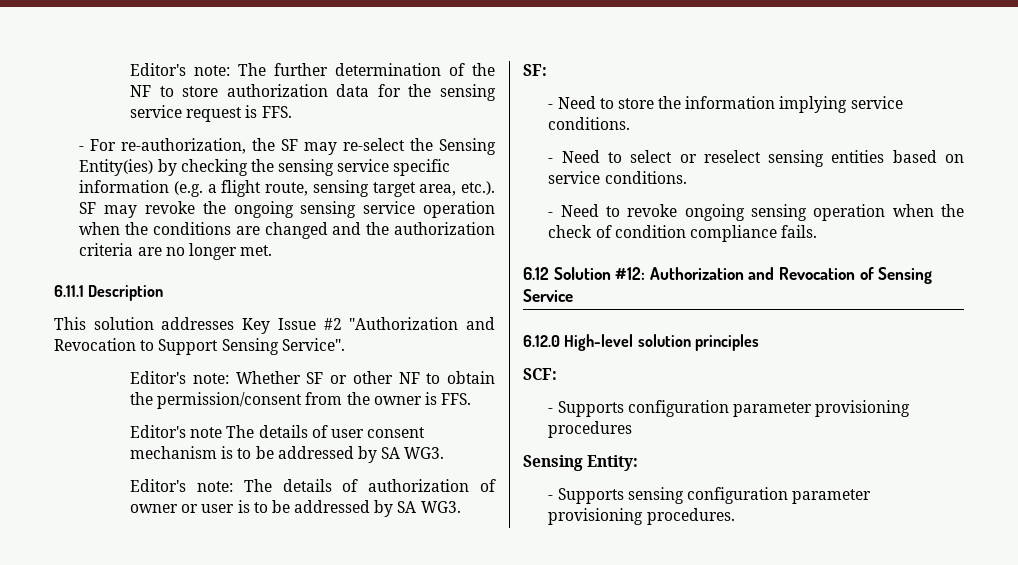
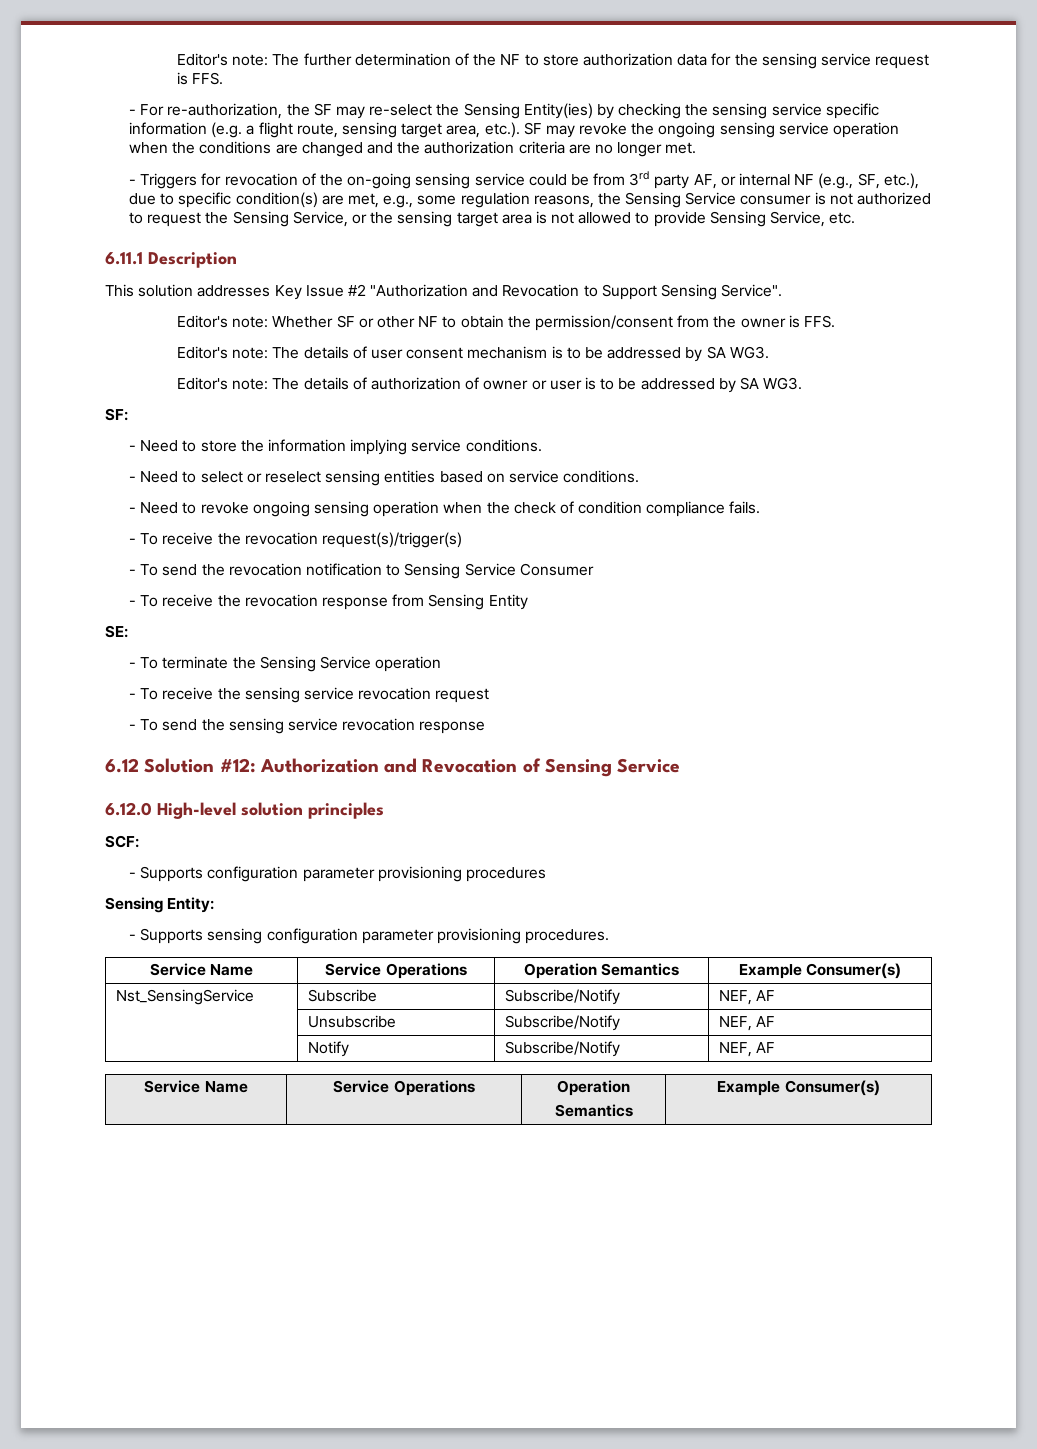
(273, 250) none -> [129,171,919,189] [129,192,931,208] [129,211,856,227] // - Triggers for revocation of the on-going sensing service could be from 3rd party AF, or internal NF (e.g., SF, etc.), due to specific condition(s) are met, e.g., some regulation reasons, the Sensing Service consumer is not authorized to request the Sensing Service, or the sensing target area is not allowed to provide Sensing Service, etc.
[190,427,223,438] note -> [232,347,269,359] note:
(818, 231) none -> [129,532,462,548] [129,563,594,579] [129,594,528,610] [105,625,128,638] [129,656,442,672] [129,687,490,703] [129,718,486,734] // - To receive the revocation request(s)/trigger(s) // - To send the revocation notification to Sensing Service Consumer // - To receive the revocation response from Sensing Entity // SE: // - To terminate the Sensing Service operation // - To receive the sensing service revocation request // - To send the sensing service revocation response
(735, 516) none -> [149,963,254,976] [325,963,467,979] [523,963,680,979] [738,963,902,979] [116,989,255,1005] [308,989,378,1002] [505,989,621,1005] [719,990,776,1005] [308,1015,397,1028] [505,1015,621,1031] [719,1016,776,1031] [308,1041,350,1057] [505,1041,621,1057] [719,1042,776,1057] [144,1080,248,1093] [333,1080,475,1096] [557,1080,630,1096] [554,1104,633,1117] [717,1080,880,1096] // Service Name | Service Operations | Operation Semantics | Example Consumer(s) // Nst_SensingService | Subscribe | Subscribe/Notify | NEF, AF // | Unsubscribe | Subscribe/Notify | NEF, AF // | Notify | Subscribe/Notify | NEF, AF // Service Name | Service Operations | Operation // Semantics | Example Consumer(s)

